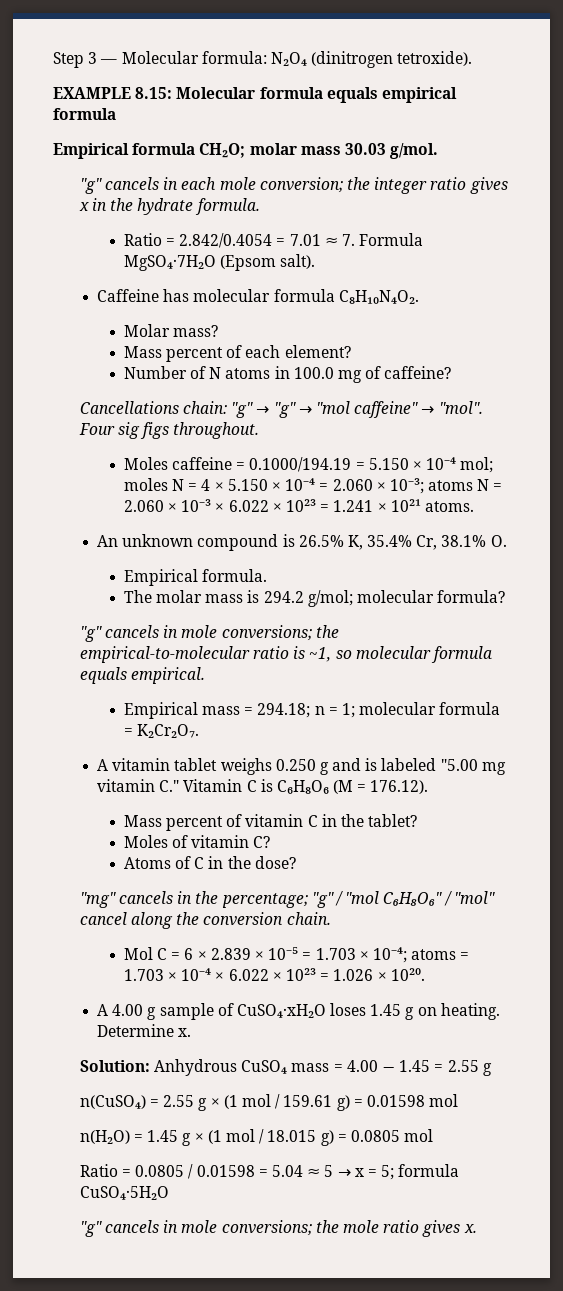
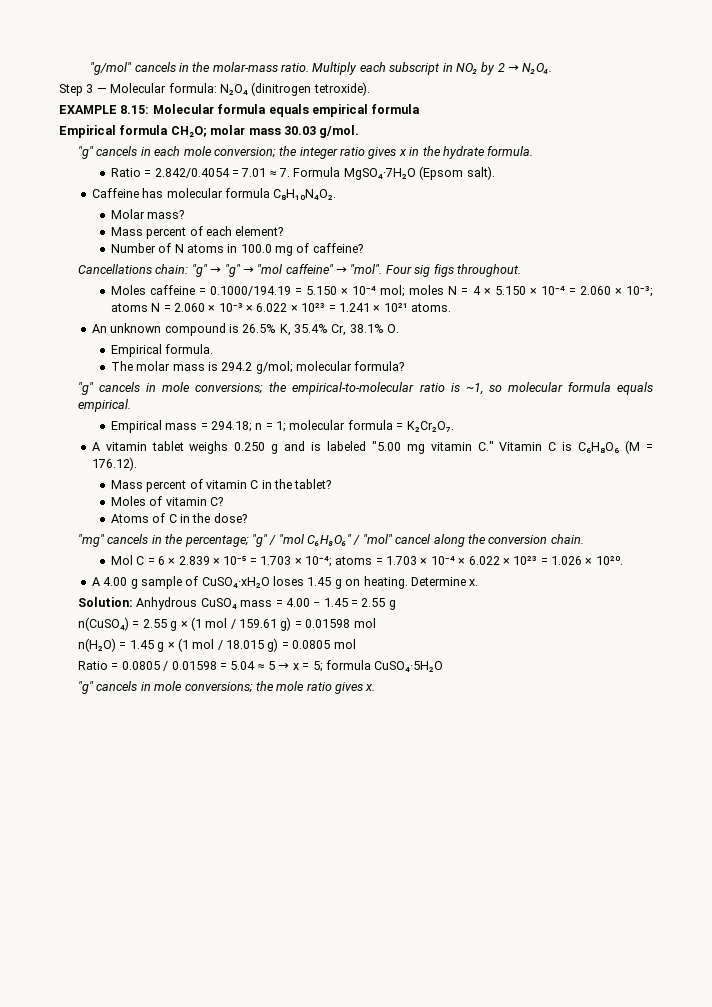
(53, 60) none -> [90,62,553,75] "g/mol" cancels in the molar-mass ratio. Multiply each subscript in NO₂ by 2 → N₂O₄. //

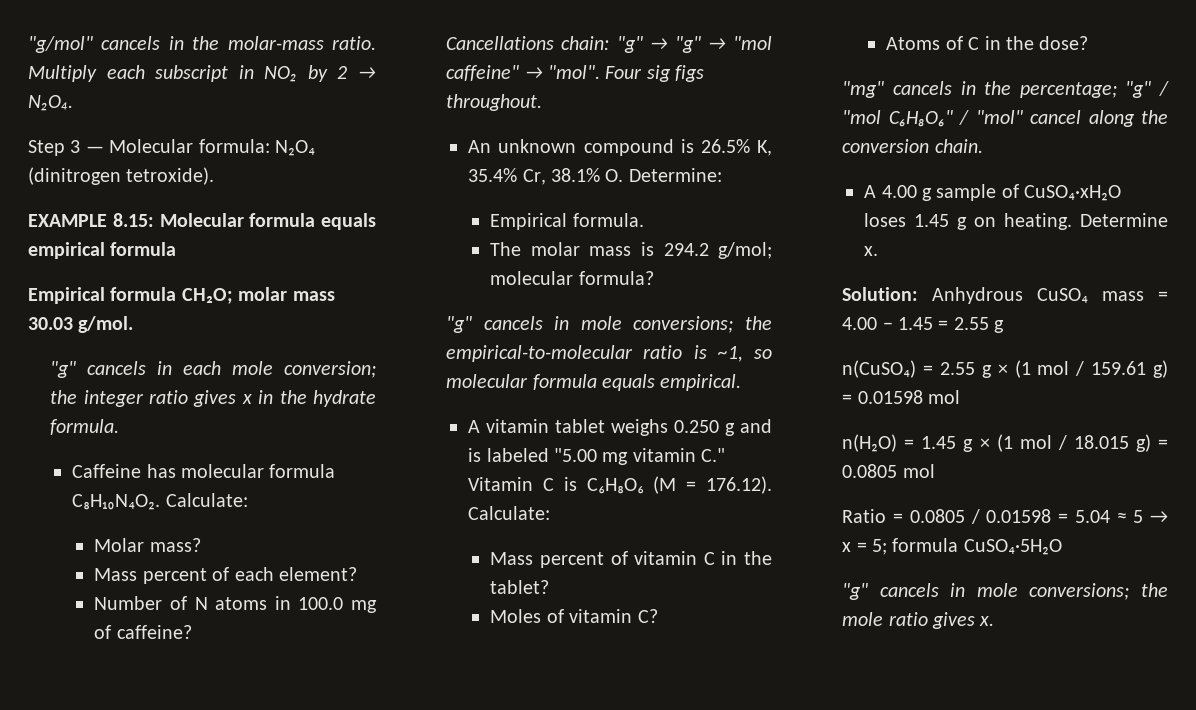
[110,166,495,180] // Ratio = 2.842/0.4054 = 7.01 ≈ 7. Formula MgSO₄·7H₂O (Epsom salt). -> (120, 427) none
(337, 194) none -> [165,493,248,507] Calculate:
[110,285,654,297] [110,303,452,312] // Moles caffeine = 0.1000/194.19 = 5.150 × 10⁻⁴ mol; moles N = 4 × 5.150 × 10⁻⁴ = 2.060 × 10⁻³; atoms N = 2.060 × 10⁻³ × 6.022 × 10²³ = 1.241 × 10²¹ atoms. -> (543, 102) none
(400, 328) none -> [628,168,722,182] Determine:
[110,420,454,433] // Empirical mass = 294.18; n = 1; molecular formula = K₂Cr₂O₇. -> (742, 382) none
(137, 464) none -> [468,506,551,520] Calculate:
[110,555,623,567] // Mol C = 6 × 2.839 × 10⁻⁵ = 1.703 × 10⁻⁴; atoms = 1.703 × 10⁻⁴ × 6.022 × 10²³ = 1.026 × 10²⁰. -> (983, 146) none

